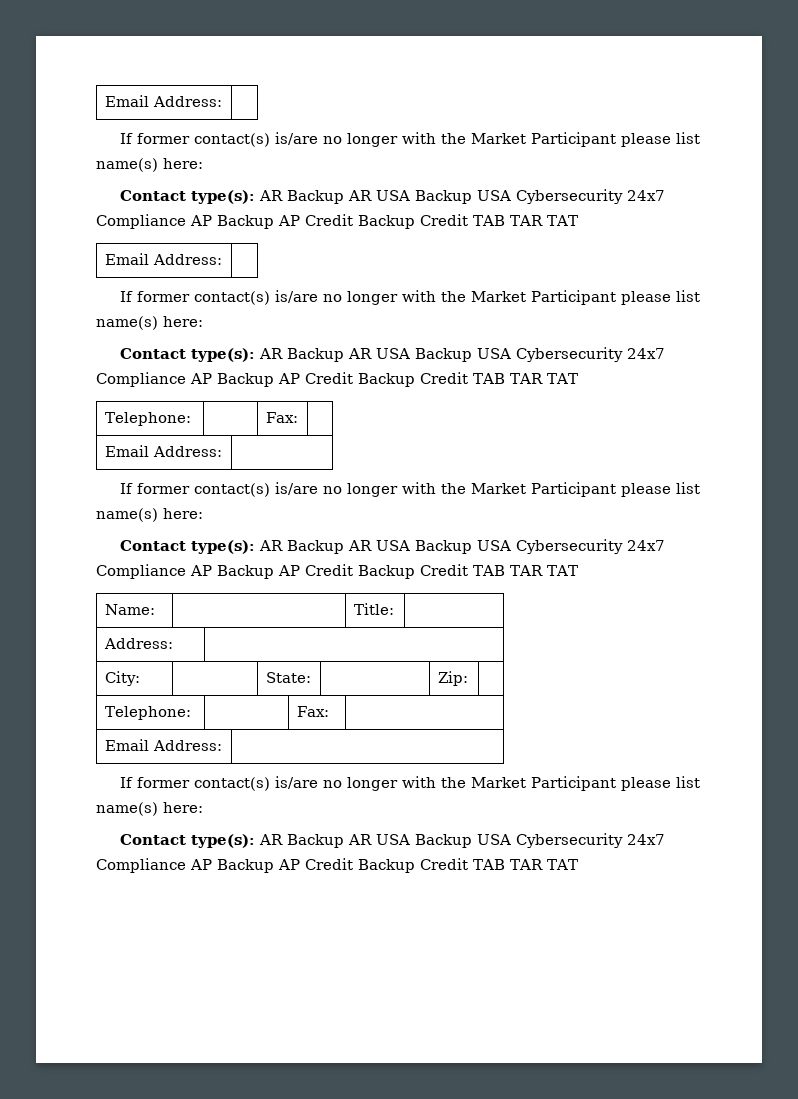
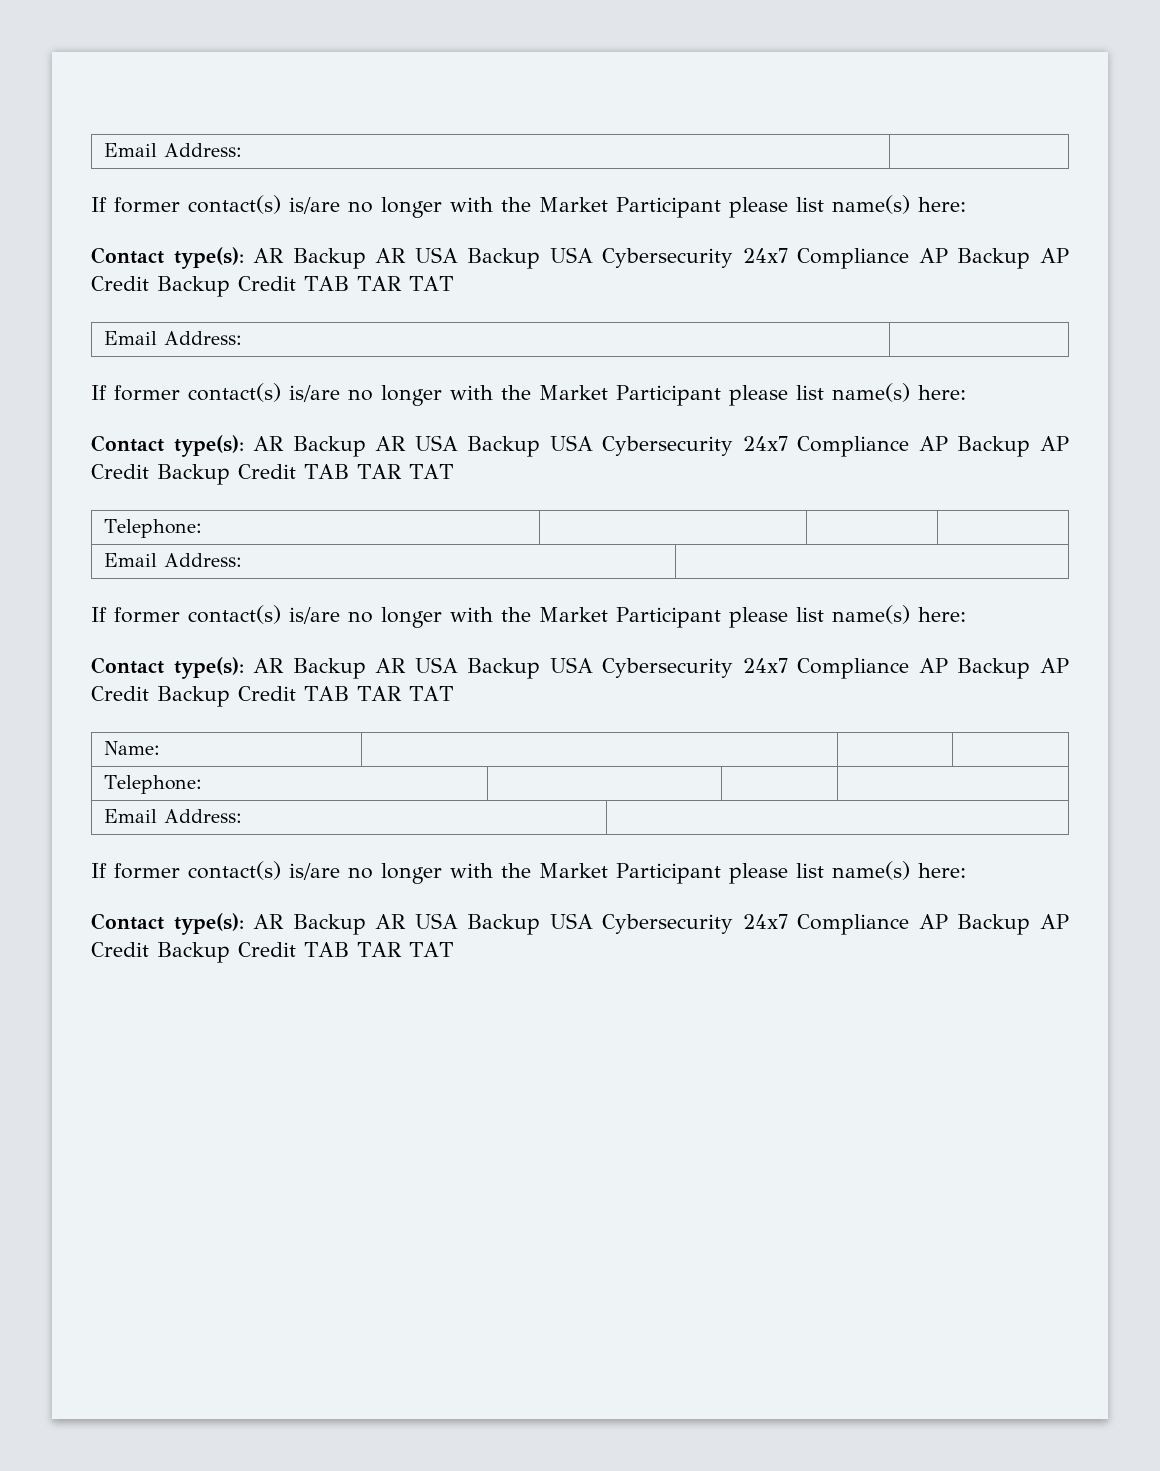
[265,412,298,423] Fax: -> (203, 528) none
[353,603,394,615] [103,638,173,649] [104,671,140,686] [265,672,311,683] [437,671,468,686] [104,706,191,720] [296,706,329,717] Title: | // Address: | // City: | | State: | | Zip: | // Telephone: | | Fax: -> [104,775,203,794] | // Telephone: | |

